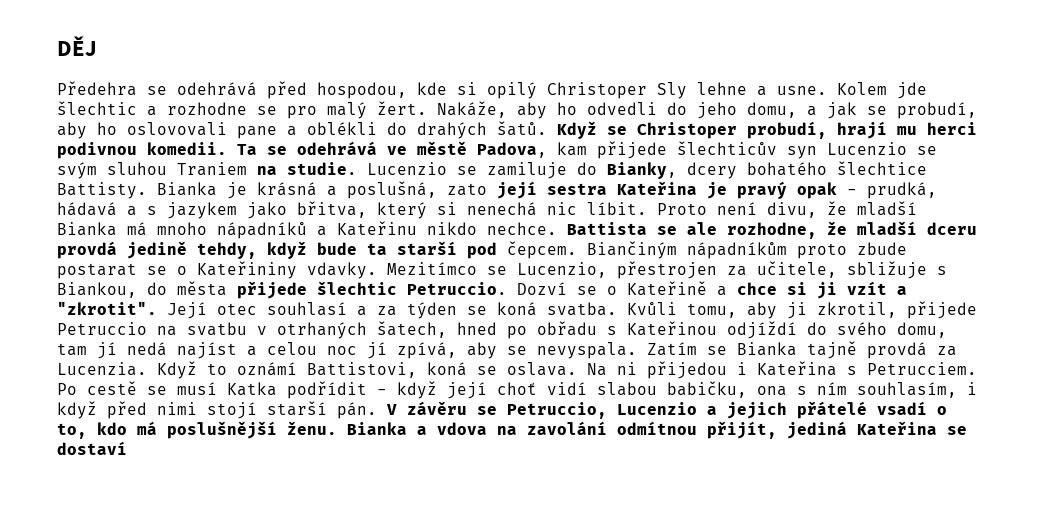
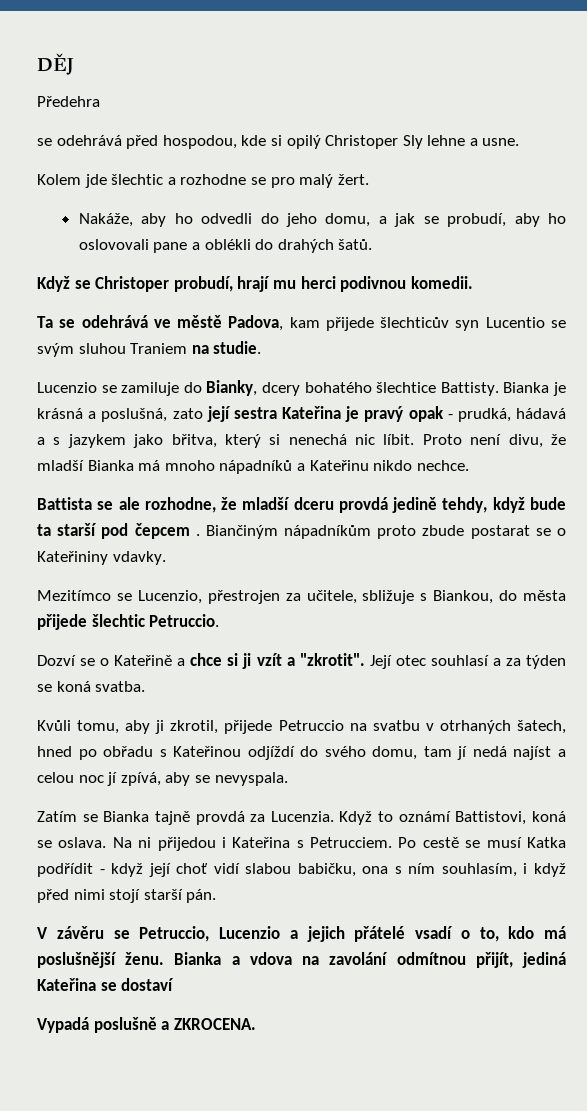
(137, 88) none -> (100, 101) //
(827, 90) none -> (520, 142) //
(427, 108) none -> (369, 179) //
(547, 128) none -> (373, 244) //
(227, 148) none -> (473, 282) //
[827,142,907,155] Lucenzio -> [485,317,545,328] Lucentio
(357, 168) none -> (262, 347) //
(557, 228) none -> (469, 465) //
[507,241,577,259] čepcem. -> [134,523,200,539] čepcem .
(377, 270) none -> (166, 558) //
(507, 288) none -> (220, 620) //
(617, 309) none -> (146, 686) //
(637, 350) none -> (288, 779) //
(377, 410) none -> (217, 896) //
(127, 448) none -> [37,1017,256,1033] // Vypadá poslušně a ZKROCENA.

